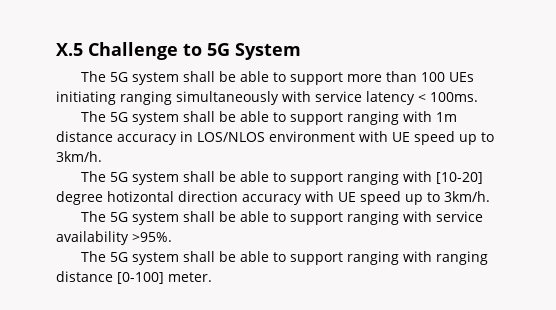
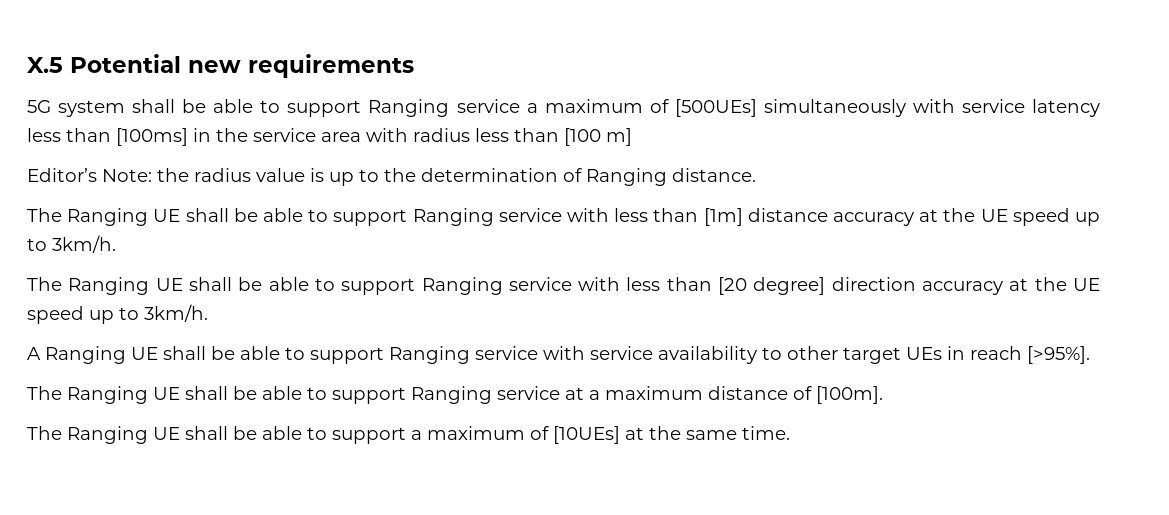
[88,42,301,60] [80,71,474,85] [56,91,478,105] [80,111,457,125] [56,131,494,145] [56,151,102,162] [80,171,483,185] [56,191,490,205] [80,211,399,225] Challenge to 5G System // The 5G system shall be able to support more than 100 UEs initiating ranging simultaneously with service latency < 100ms. // The 5G system shall be able to support ranging with 1m distance accuracy in LOS/NLOS environment with UE speed up to 3km/h. // The 5G system shall be able to support ranging with [10-20] degree hotizontal direction accuracy with UE speed up to 3km/h. // The 5G system shall be able to support ranging -> [70,54,414,78] [27,99,1100,117] [27,128,632,146] [27,168,756,186] [27,208,1101,226] [27,235,116,253] [27,277,1100,295] [27,304,208,324] [27,346,538,364] Potential new requirements // 5G system shall be able to support Ranging service a maximum of [500UEs] simultaneously with service latency less than [100ms] in the service area with radius less than [100 m] // Editor’s Note: the radius value is up to the determination of Ranging distance. // The Ranging UE shall be able to support Ranging service with less than [1m] distance accuracy at the UE speed up to 3km/h. // The Ranging UE shall be able to support Ranging service with less than [20 degree] direction accuracy at the UE speed up to 3km/h. // A Ranging UE shall be able to support Ranging service
[132,232,172,242] [80,251,488,265] [56,271,212,284] >95%. // The 5G system shall be able to support ranging with ranging distance [0-100] meter. -> [762,346,1090,364] [27,386,883,404] [27,426,790,444] to other target UEs in reach [>95%]. // The Ranging UE shall be able to support Ranging service at a maximum distance of [100m]. // The Ranging UE shall be able to support a maximum of [10UEs] at the same time.

